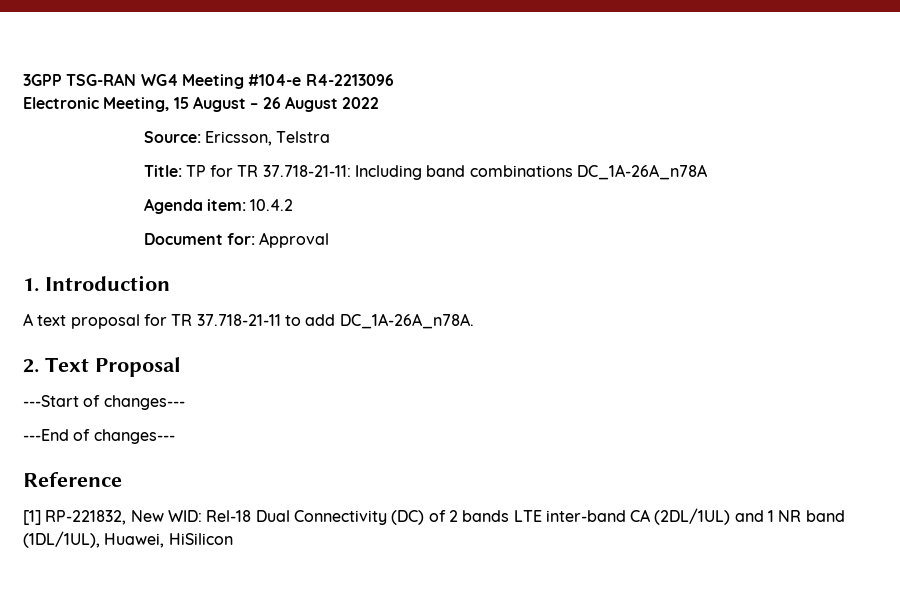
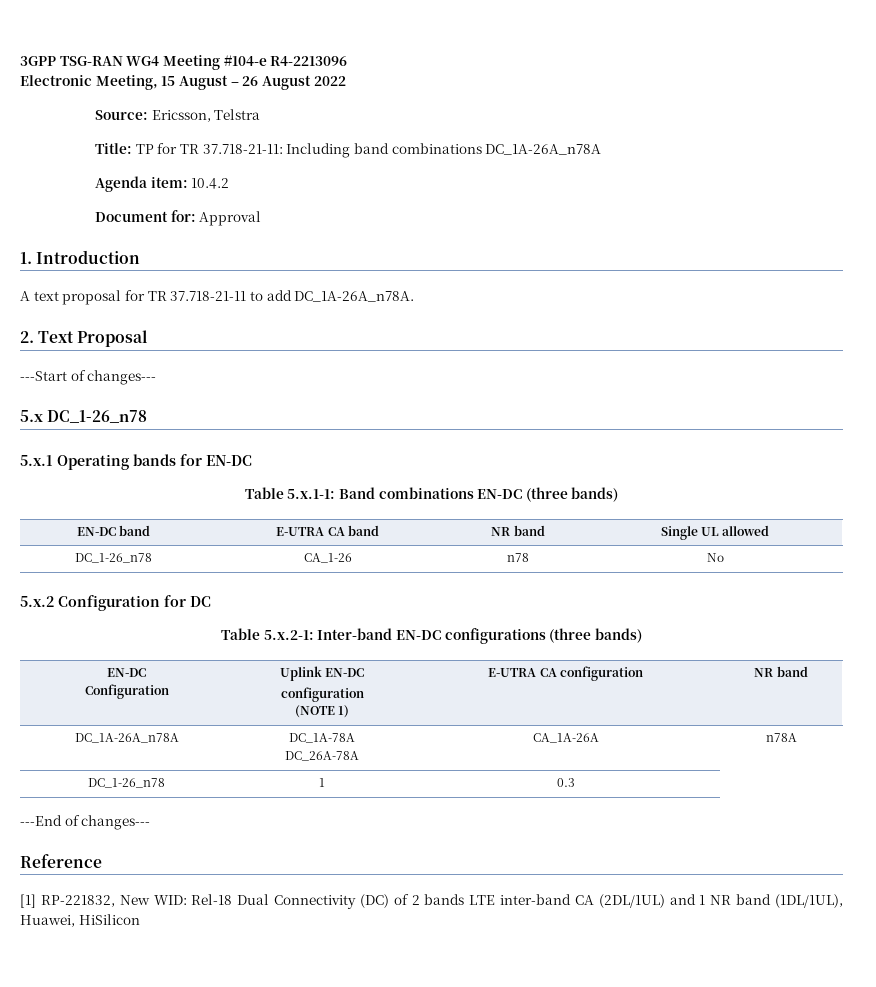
(185, 402) none -> [20,410,148,423] [20,454,252,470] [244,487,619,502] [76,525,151,536] [276,525,379,536] [491,525,545,536] [660,525,770,540] [75,553,152,563] [303,553,352,563] [507,553,529,562] [706,553,724,562] [20,595,211,611] [221,628,642,644] [107,668,146,677] [84,684,169,699] [279,666,365,681] [280,687,364,702] [294,705,350,718] [488,666,643,681] [754,666,808,677] [74,733,179,743] [289,733,355,743] [285,751,359,761] [532,733,599,743] [765,733,797,742] [88,778,165,788] [319,778,325,787] [556,778,575,787] // 5.x DC_1-26_n78 // 5.x.1 Operating bands for EN-DC // Table 5.x.1-1: Band combinations EN-DC (three bands) // EN-DC band | E-UTRA CA band | NR band | Single UL allowed // DC_1-26_n78 | CA_1-26 | n78 | No // 5.x.2 Configuration for DC // Table 5.x.2-1: Inter-band EN-DC configurations (three bands) // EN-DC // Configuration | Uplink EN-DC // configuration // (NOTE 1) | E-UTRA CA configuration | NR band // DC_1A-26A_n78A | DC_1A-78A // DC_26A-78A | CA_1A-26A | n78A // DC_1-26_n78 | 1 | 0.3

